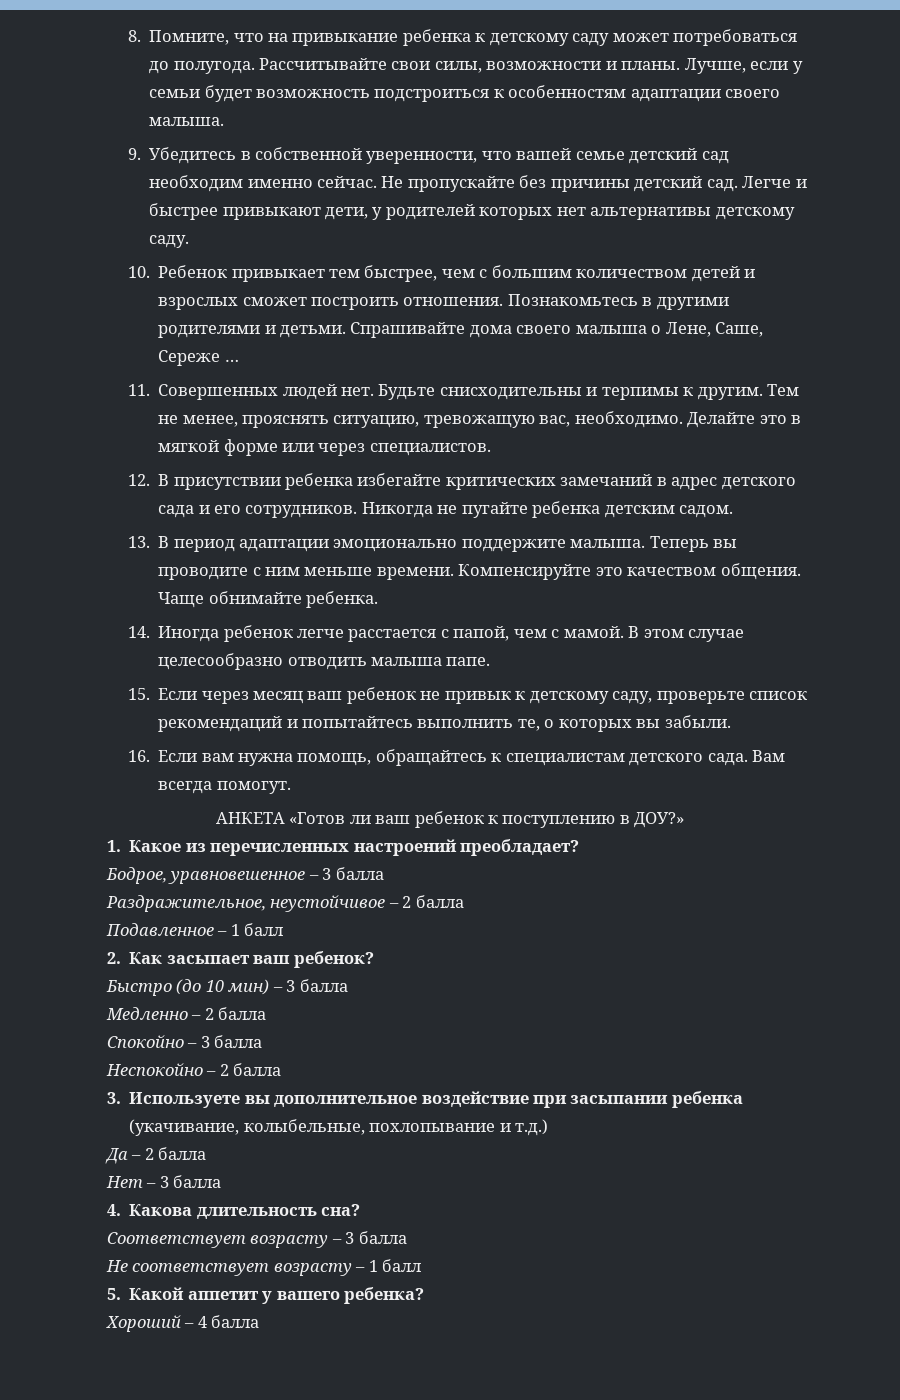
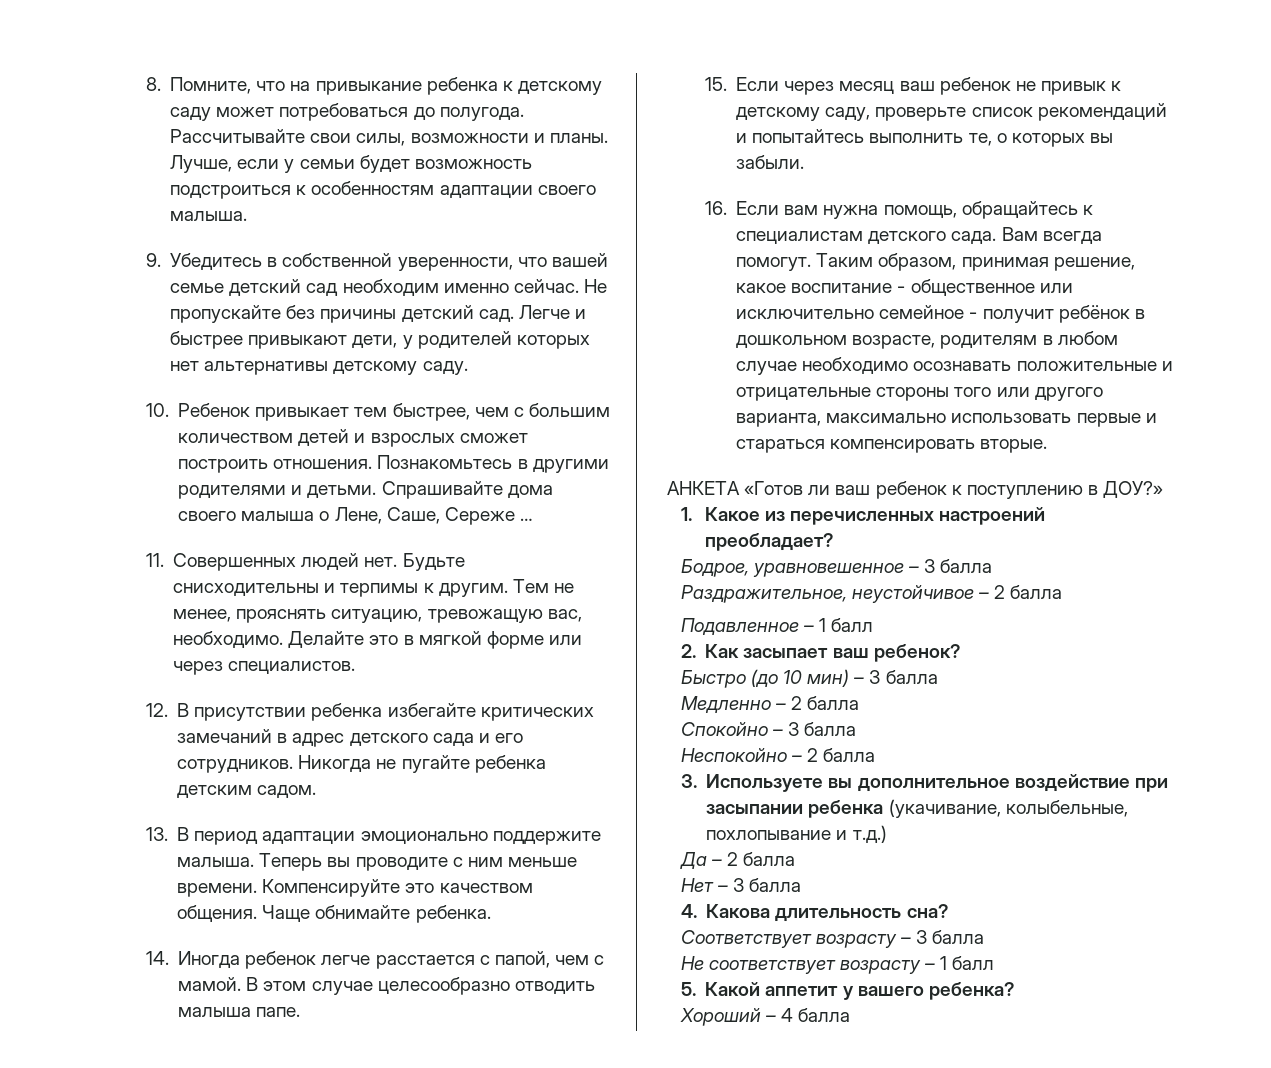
(291, 787) none -> [816,253,1135,271] [736,279,1073,296] [736,305,1145,323] [736,331,1118,349] [736,357,1173,375] [736,387,1103,401] [736,413,1157,427] [736,439,1048,453] Таким образом, принимая решение, какое воспитание - общественное или исключительно семейное - получит ребёнок в дошкольном возрасте, родителям в любом случае необходимо осознавать положительные и отрицательные стороны того или другого варианта, максимально использовать первые и стараться компенсировать вторые.

